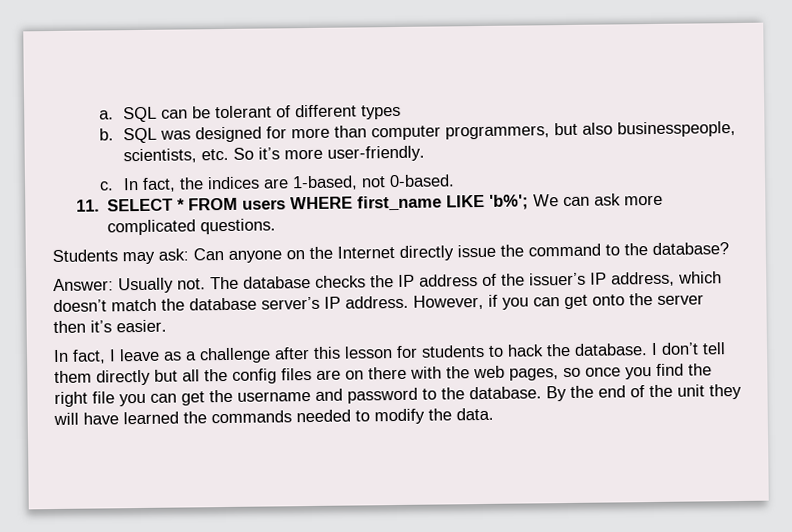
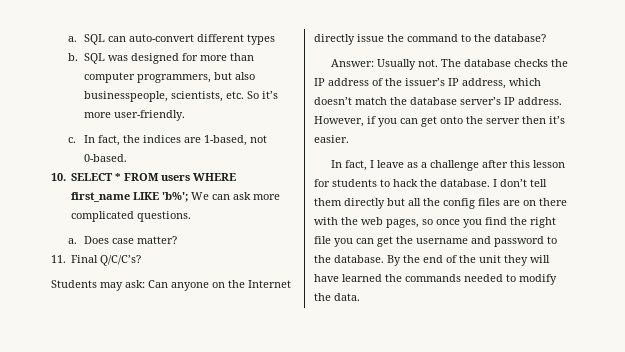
[191,105,291,119] be tolerant of -> [129,34,195,42] auto-convert
[75,199,100,212] 11. -> [50,173,66,181] 10.
(277, 226) none -> [67,236,178,244] [50,255,142,266] // a. Does case matter? // 11. Final Q/C/C’s?

